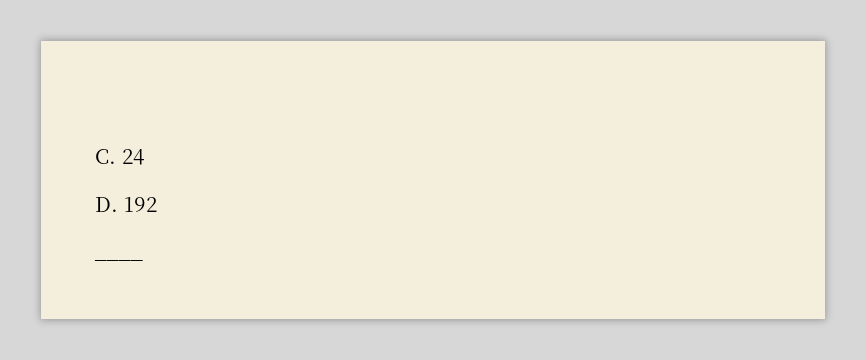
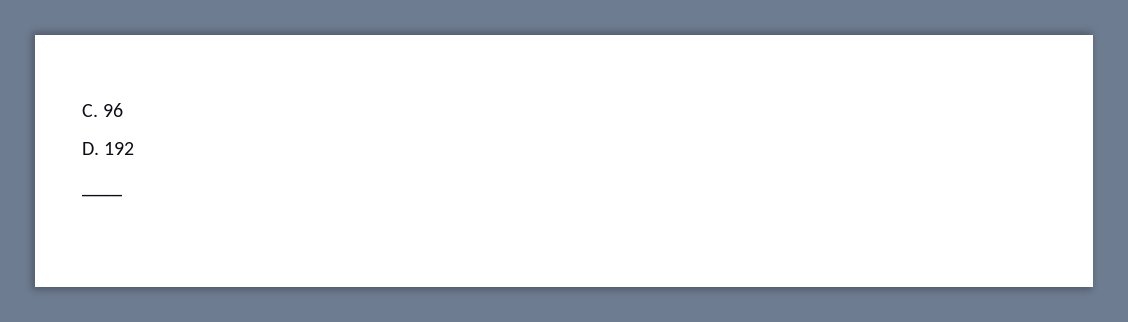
[121,149,144,165] 24 -> [103,103,124,117] 96

